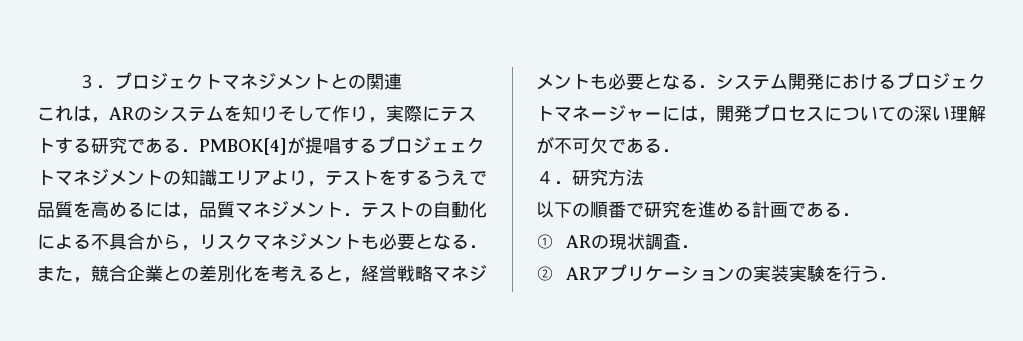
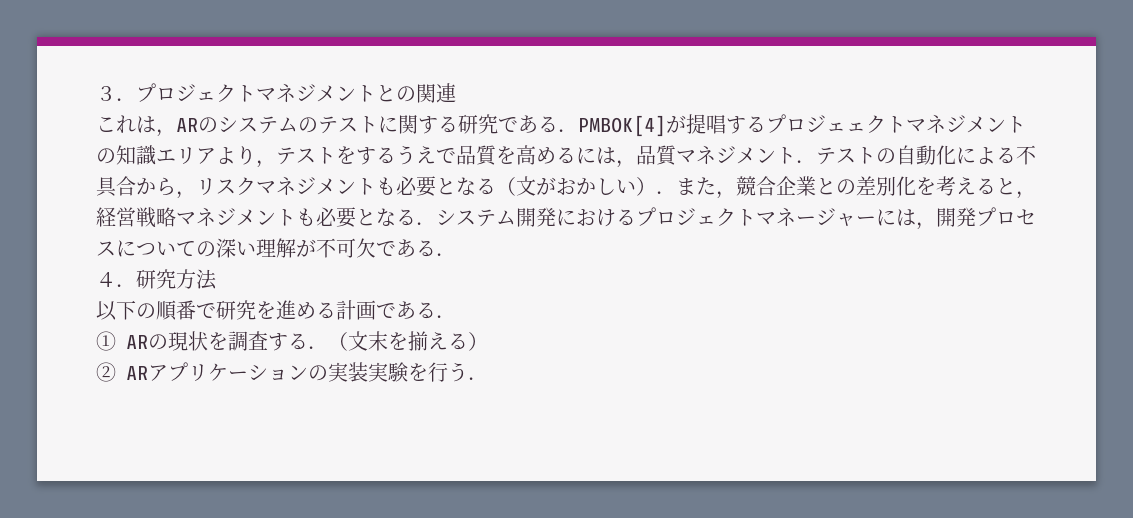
[224,105,476,123] [37,138,55,154] を知りそして作り，実際にテスト -> [298,115,418,134] のテストに関
(469, 241) none -> [496,176,656,196] （文がおかしい）
[645,233,700,250] 調査． -> [208,331,488,351] を調査する．（文末を揃える）

